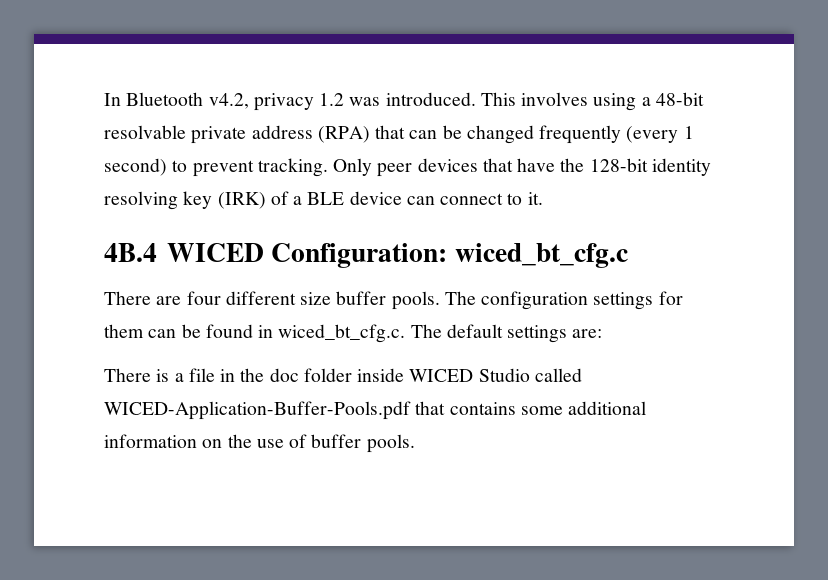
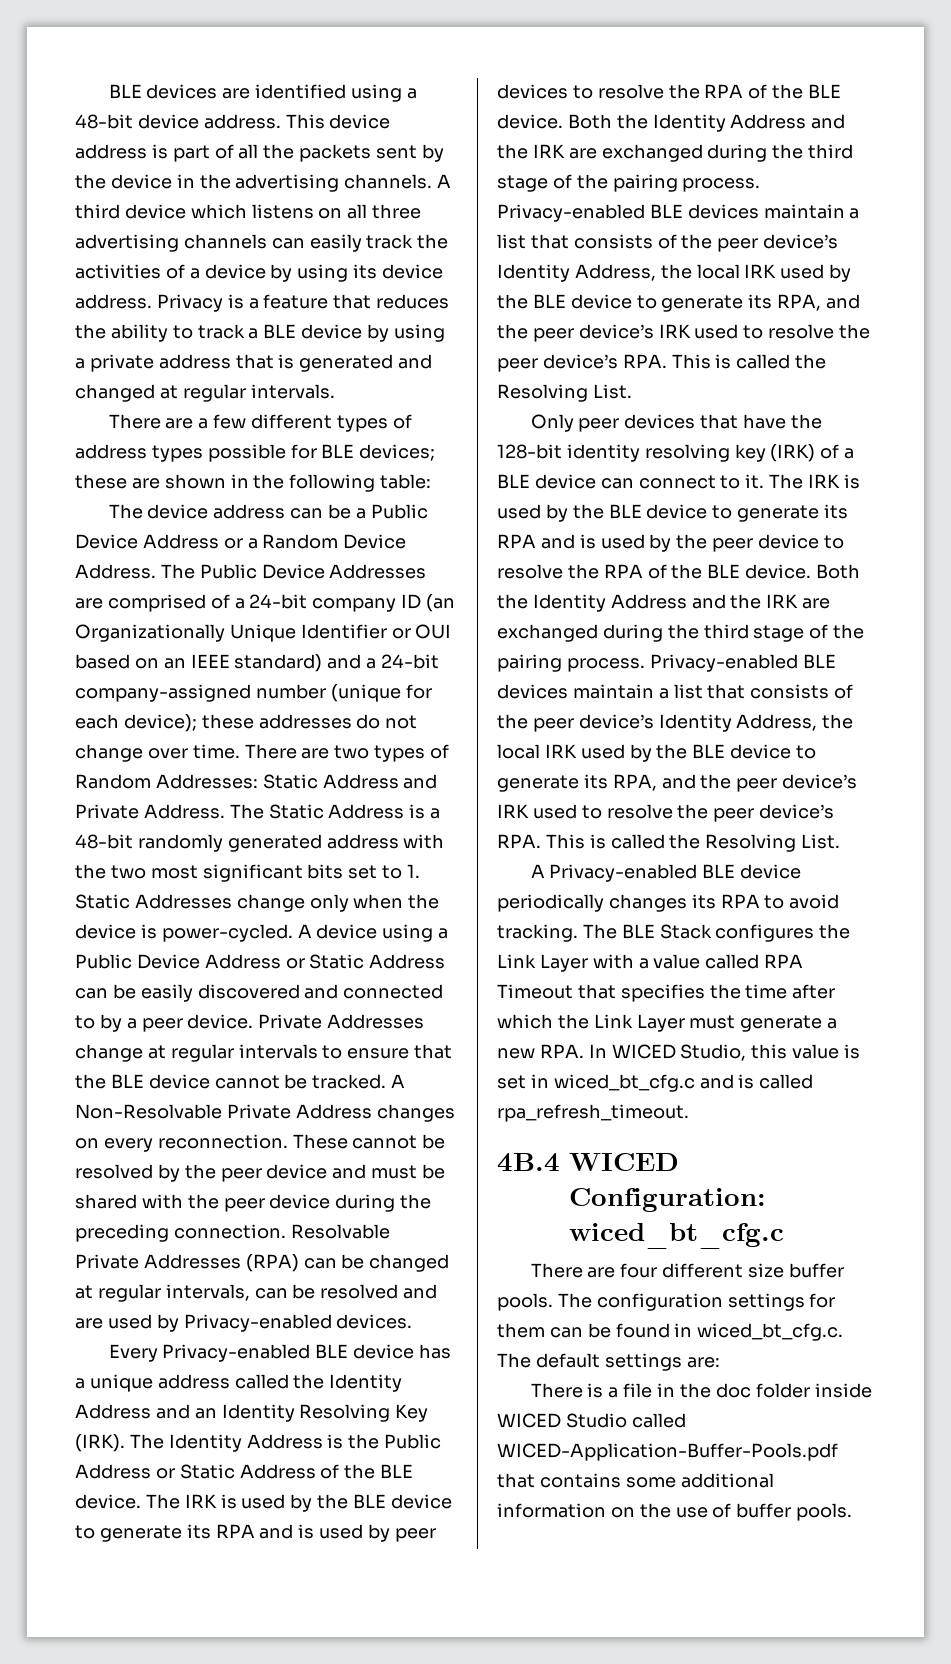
[104,92,704,111] [104,125,694,144] [104,158,328,177] In Bluetooth v4.2, privacy 1.2 was introduced. This involves using a 48-bit resolvable private address (RPA) that can be changed frequently (every 1 second) to prevent tracking. -> [108,84,417,102] [75,114,391,129] [75,144,444,162] [75,174,452,192] [75,204,422,219] [75,234,449,252] [75,264,444,282] [75,294,450,312] [75,324,445,342] [75,354,433,372] [75,384,335,402] [108,414,412,432] [75,444,436,462] [75,474,432,492] [108,504,428,519] [75,534,407,549] [75,564,427,579] [75,594,456,612] [75,624,452,642] [75,654,440,672] [75,684,432,702] [75,714,418,732] [75,744,450,762] [75,774,438,789] [75,804,441,819] [75,834,445,852] [75,864,421,882] [75,894,440,912] [75,924,449,942] [75,954,446,969] [75,984,444,1002] [75,1014,425,1032] [75,1044,453,1062] [75,1074,406,1089] [75,1104,455,1122] [75,1134,446,1152] [75,1164,446,1182] [75,1194,432,1212] [75,1224,390,1242] [75,1254,450,1272] [75,1284,438,1302] [75,1314,413,1332] [108,1344,452,1362] [75,1374,403,1392] [75,1404,429,1422] [75,1434,442,1452] [75,1464,414,1479] [75,1494,452,1512] [75,1524,436,1542] [497,84,842,99] [497,114,846,132] [497,144,854,162] [497,174,761,192] [497,204,860,222] [497,234,839,252] [497,264,852,282] [497,294,861,312] [497,324,871,342] [497,354,827,372] [497,384,632,402] BLE devices are identified using a 48-bit device address. This device address is part of all the packets sent by the device in the advertising channels. A third device which listens on all three advertising channels can easily track the activities of a device by using its device address. Privacy is a feature that reduces the ability to track a BLE device by using a private address that is generated and changed at regular intervals. // There are a few different types of address types possible for BLE devices; these are shown in the following table: // The device address can be a Public Device Address or a Random Device Address. The Public Device Addresses are comprised of a 24-bit company ID (an Organizationally Unique Identifier or OUI based on an IEEE standard) and a 24-bit company-assigned number (unique for each device); these addresses do not change over time. There are two types of Random Addresses: Static Address and Private Address. The Static Address is a 48-bit randomly generated address with the two most significant bits set to 1. Static Addresses change only when the device is power-cycled. A device using a Public Device Address or Static Address can be easily discovered and connected to by a peer device. Private Addresses change at regular intervals to ensure that the BLE device cannot be tracked. A Non-Resolvable Private Address changes on every reconnection. These cannot be resolved by the peer device and must be shared with the peer device during the preceding connection. Resolvable Private Addresses (RPA) can be changed at regular intervals, can be resolved and are used by Privacy-enabled devices. // Every Privacy-enabled BLE device has a unique address called the Identity Address and an Identity Resolving Key (IRK). The Identity Address is the Public Address or Static Address of the BLE device. The IRK is used by the BLE device to generate its RPA and is used by peer devices to resolve the RPA of the BLE device. Both the Identity Address and the IRK are exchanged during the third stage of the pairing process. Privacy-enabled BLE devices maintain a list that consists of the peer device’s Identity Address, the local IRK used by the BLE device to generate its RPA, and the peer device’s IRK used to resolve the peer device’s RPA. This is called the Resolving List. //
(543, 198) none -> [769,474,860,489] [497,504,849,522] [497,534,844,552] [497,564,861,579] [497,594,831,612] [497,624,865,642] [497,654,836,672] [497,684,854,699] [497,714,854,732] [497,744,817,762] [497,774,858,792] [497,804,835,822] [497,834,841,852] [530,864,802,882] [497,894,840,912] [497,924,851,942] [497,954,804,972] [497,984,836,1002] [497,1014,838,1032] [497,1044,861,1061] [497,1074,814,1092] [497,1104,689,1122] The IRK is used by the BLE device to generate its RPA and is used by the peer device to resolve the RPA of the BLE device. Both the Identity Address and the IRK are exchanged during the third stage of the pairing process. Privacy-enabled BLE devices maintain a list that consists of the peer device’s Identity Address, the local IRK used by the BLE device to generate its RPA, and the peer device’s IRK used to resolve the peer device’s RPA. This is called the Resolving List. // A Privacy-enabled BLE device periodically changes its RPA to avoid tracking. The BLE Stack configures the Link Layer with a value called RPA Timeout that specifies the time after which the Link Layer must generate a new RPA. In WICED Studio, this value is set in wiced_bt_cfg.c and is called rpa_refresh_timeout.

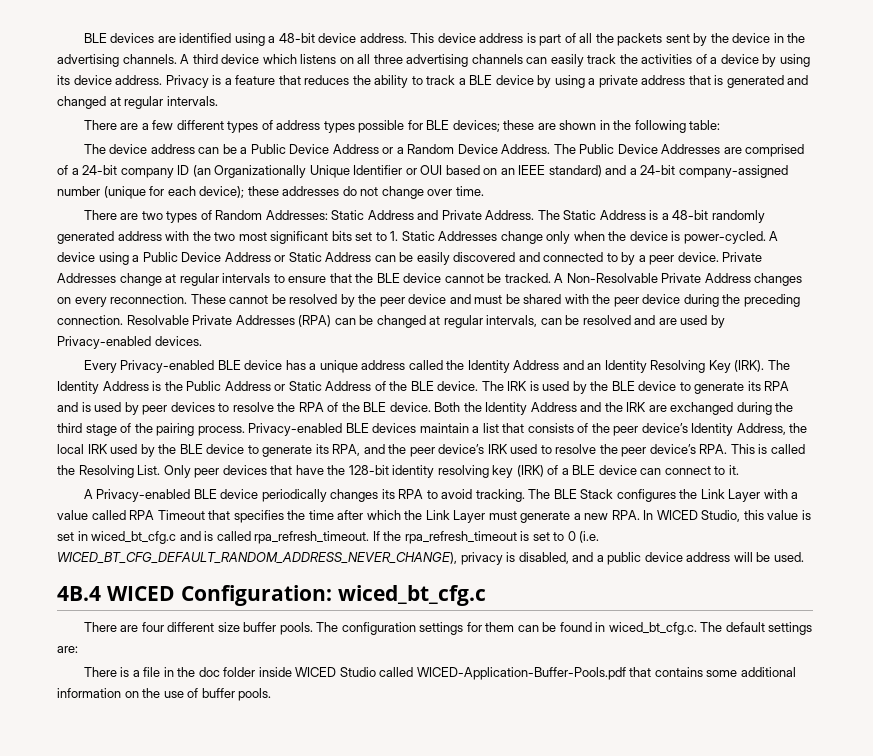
(240, 751) none -> (484, 191) //
(632, 391) // -> (161, 470) none
[769,474,860,489] [497,504,849,522] [497,534,844,552] [497,564,861,579] [497,594,831,612] [497,624,865,642] [497,654,836,672] [497,684,854,699] [497,714,854,732] [497,744,817,762] [497,774,858,792] [497,804,835,822] [497,834,841,852] The IRK is used by the BLE device to generate its RPA and is used by the peer device to resolve the RPA of the BLE device. Both the Identity Address and the IRK are exchanged during the third stage of the pairing process. Privacy-enabled BLE devices maintain a list that consists of the peer device’s Identity Address, the local IRK used by the BLE device to generate its RPA, and the peer device’s IRK used to resolve the peer device’s RPA. This is called the Resolving List. -> (739, 470) none
(689, 1113) none -> [372,531,600,544] [57,552,804,565] If the rpa_refresh_timeout is set to 0 (i.e. WICED_BT_CFG_DEFAULT_RANDOM_ADDRESS_NEVER_CHANGE), privacy is disabled, and a public device address will be used.

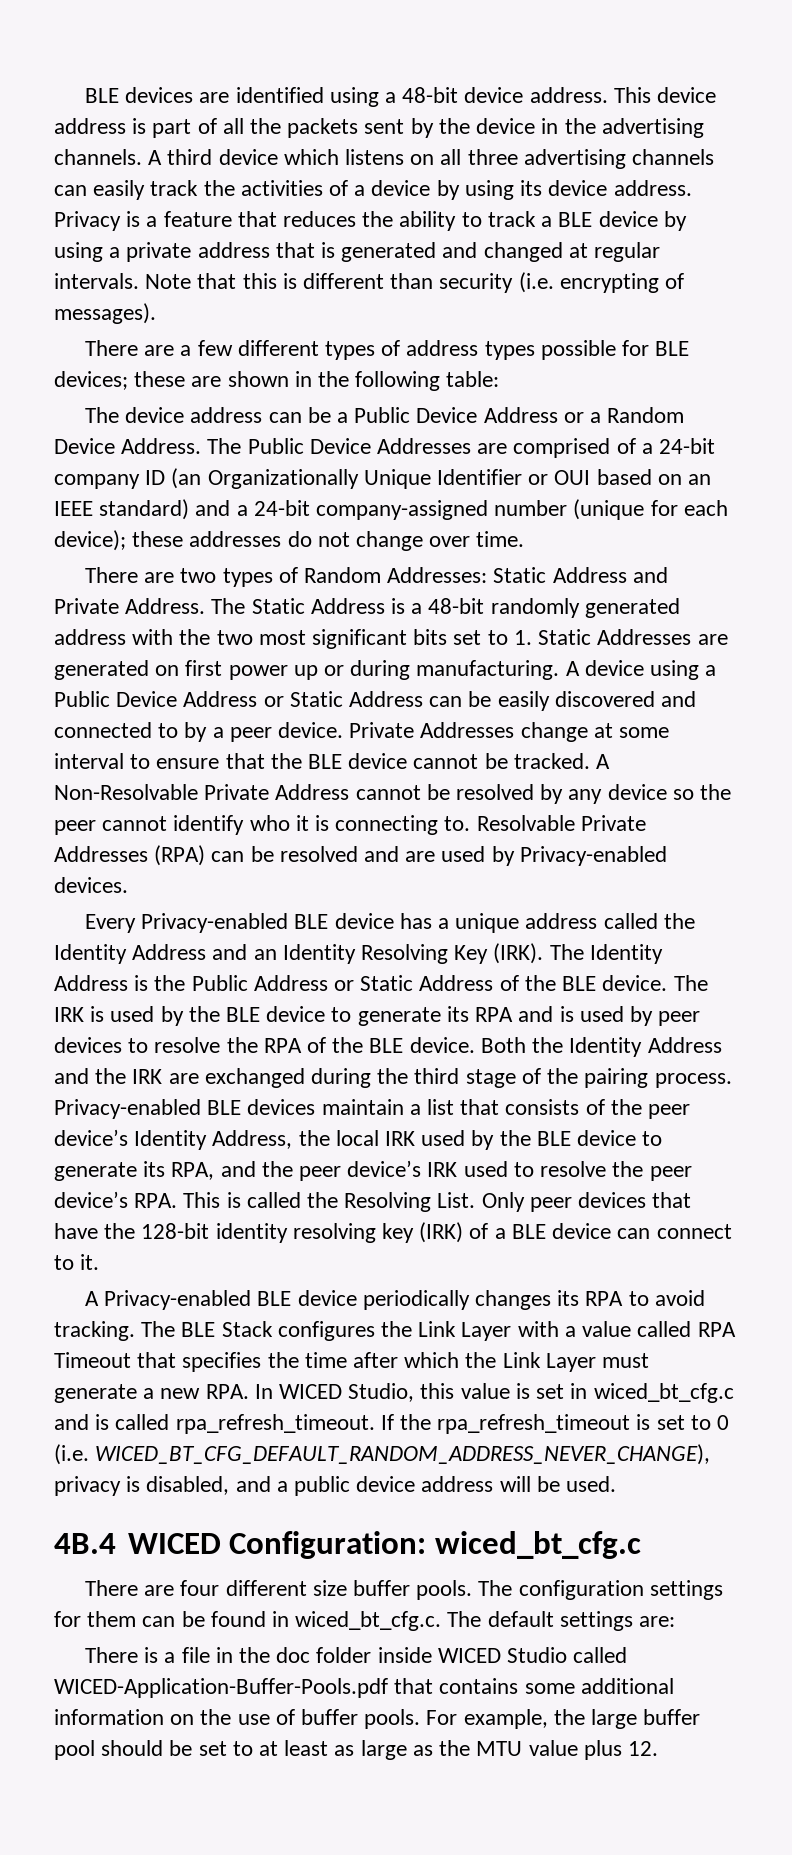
(218, 101) none -> [145,272,685,293] [54,303,156,324] Note that this is different than security (i.e. encrypting of messages).
[500,231,766,244] change only when the device is power-cycled. -> [697,634,728,645] [54,660,560,680] are generated on first power up or during manufacturing.
[179,273,271,286] regular intervals -> [619,727,670,738] [54,753,124,769] some interval
[754,273,803,286] [57,294,800,307] [57,315,123,325] changes on every reconnection. These cannot be resolved by the peer device and must be shared with the peer device during the preceding connection. -> [355,784,732,804] [54,815,471,835] cannot be resolved by any device so the peer cannot identify who it is connecting to.
[376,315,580,328] changed at regular intervals, can be -> (274, 854) none
(272, 694) none -> [426,1709,701,1729] [54,1740,658,1760] For example, the large buffer pool should be set to at least as large as the MTU value plus 12.

